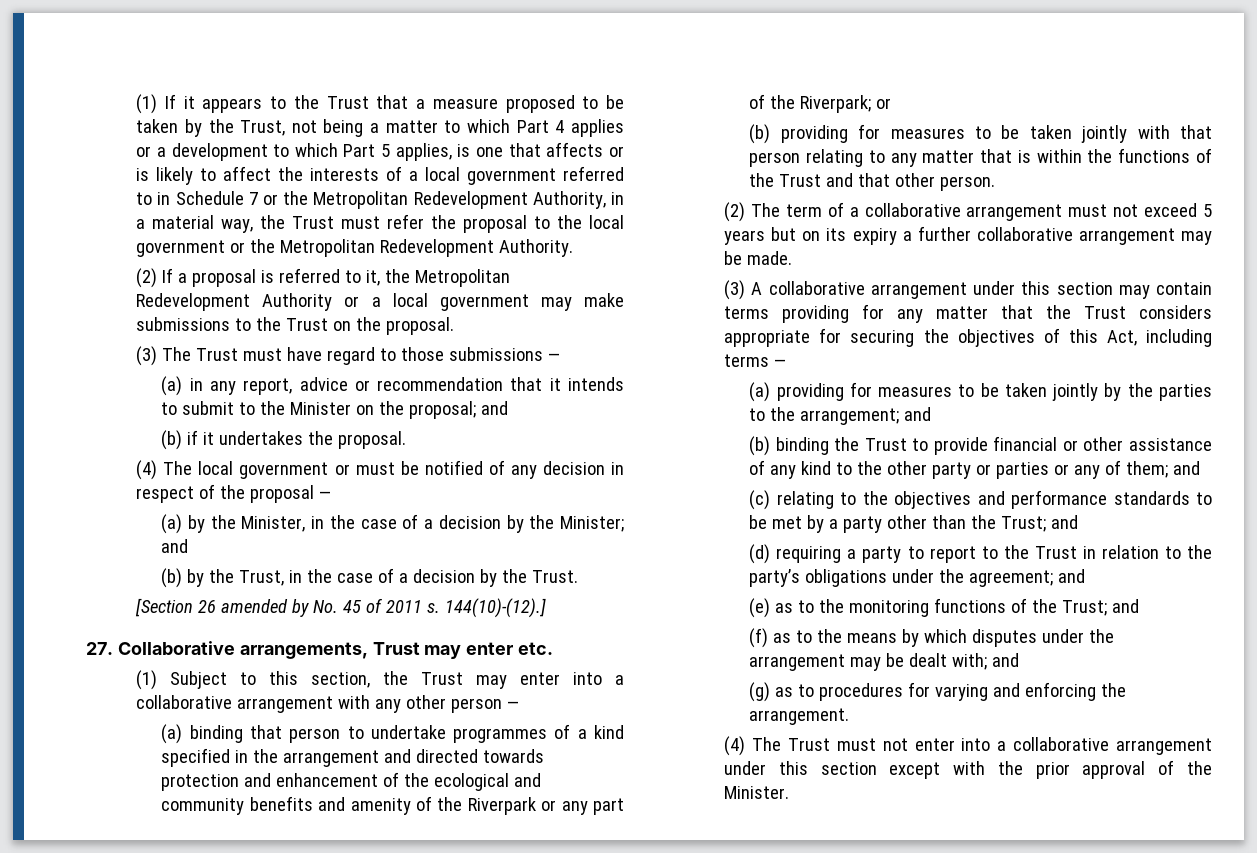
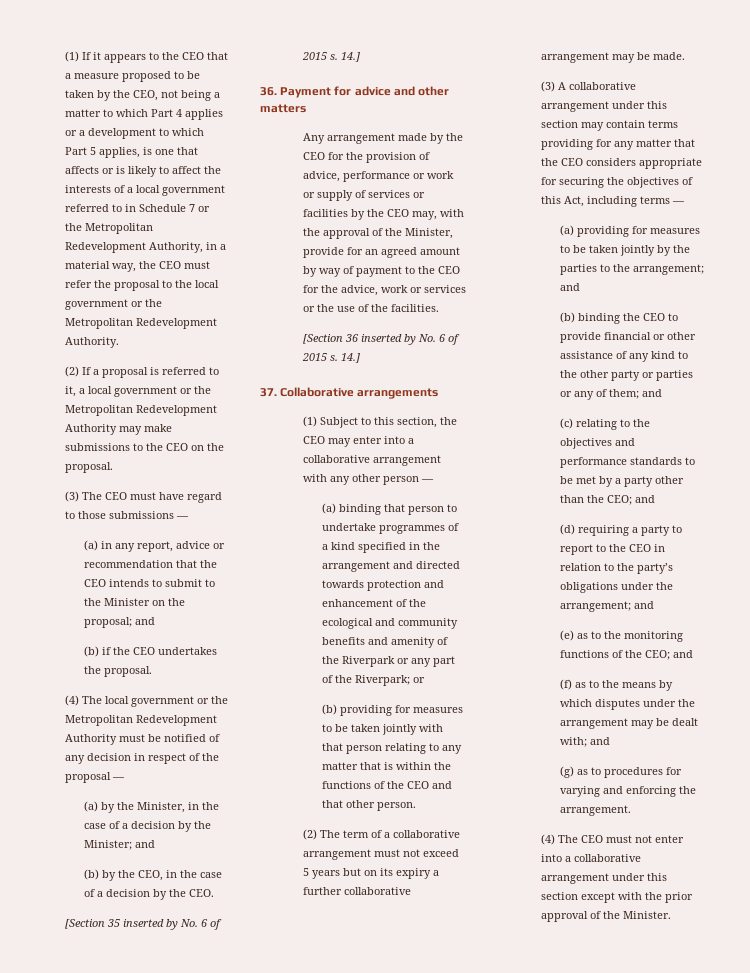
[326,96,369,109] Trust -> [181,52,204,60] CEO
[240,120,286,136] Trust, -> [132,90,158,101] CEO,
[292,216,335,229] Trust -> [158,261,181,269] CEO
[385,269,511,287] [136,293,529,311] the Metropolitan Redevelopment Authority or a local government -> [78,386,211,397] [64,405,217,416] [64,424,117,435] a local government or the Metropolitan Redevelopment Authority
[286,318,329,331] Trust -> [165,443,188,451] CEO
[196,348,239,361] Trust -> [104,492,127,500] CEO
[549,378,561,391] it -> [199,560,217,568] [83,579,106,587] the CEO
[203,432,215,445] it -> [112,647,155,655] the CEO
(350, 469) none -> [210,696,228,704] [64,715,217,726] [64,734,117,745] the Metropolitan Redevelopment Authority
[239,568,579,587] [135,598,547,618] [86,641,554,659] Trust, in the case of a decision by the Trust. // [Section 26 amended by No. 45 of 2011 s. 144(10)-(12).] // 27. Collaborative arrangements, Trust may enter etc. -> [137,870,222,881] [83,889,214,900] [64,919,222,930] [301,52,360,62] [260,86,450,98] [260,104,306,113] [302,133,463,144] [302,152,430,163] [302,171,454,182] [302,190,425,201] [302,209,464,220] [302,228,453,239] [302,247,460,258] [302,266,460,277] [302,285,466,296] [302,304,439,312] [302,334,460,345] [301,353,360,363] [260,387,439,399] CEO, in the case of a decision by the CEO. // [Section 35 inserted by No. 6 of 2015 s. 14.] // 36. Payment for advice and other matters // Any arrangement made by the CEO for the provision of advice, performance or work or supply of services or facilities by the CEO may, with the approval of the Minister, provide for an agreed amount by way of payment to the CEO for the advice, work or services or the use of the facilities. // [Section 36 inserted by No. 6 of 2015 s. 14.] // 37. Collaborative arrangements
[421,672,464,685] Trust -> [302,436,325,444] CEO
[779,174,822,187] Trust -> [406,781,429,789] CEO
[1084,306,1127,319] Trust -> [560,158,583,166] CEO
[864,438,907,451] Trust -> [642,313,665,321] CEO
[1001,516,1047,532] Trust; -> [606,495,632,505] CEO;
[1034,546,1077,559] Trust -> [628,544,651,552] CEO
[969,570,1054,587] agreement; -> [559,601,631,612] arrangement;
[1062,600,1108,616] Trust; -> [644,650,670,660] CEO;
[787,738,830,751] Trust -> [580,835,603,843] CEO

